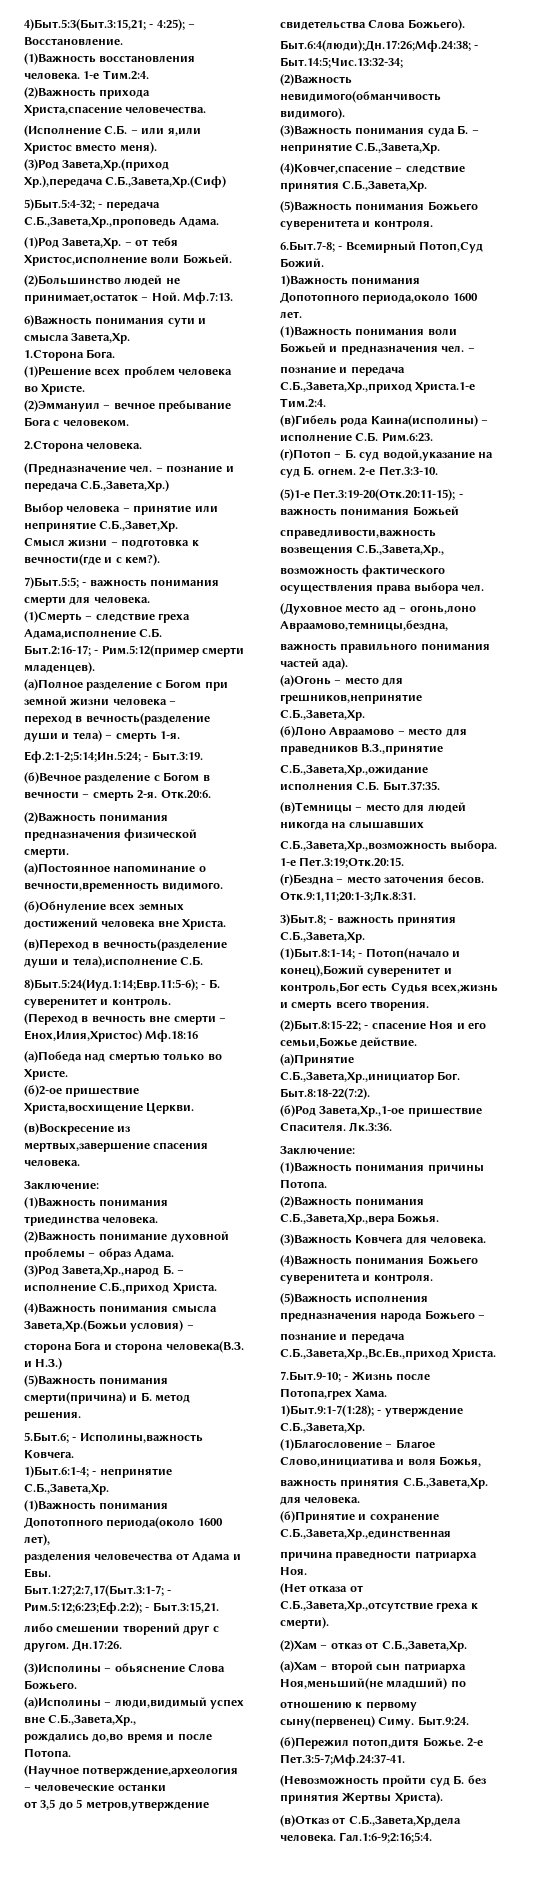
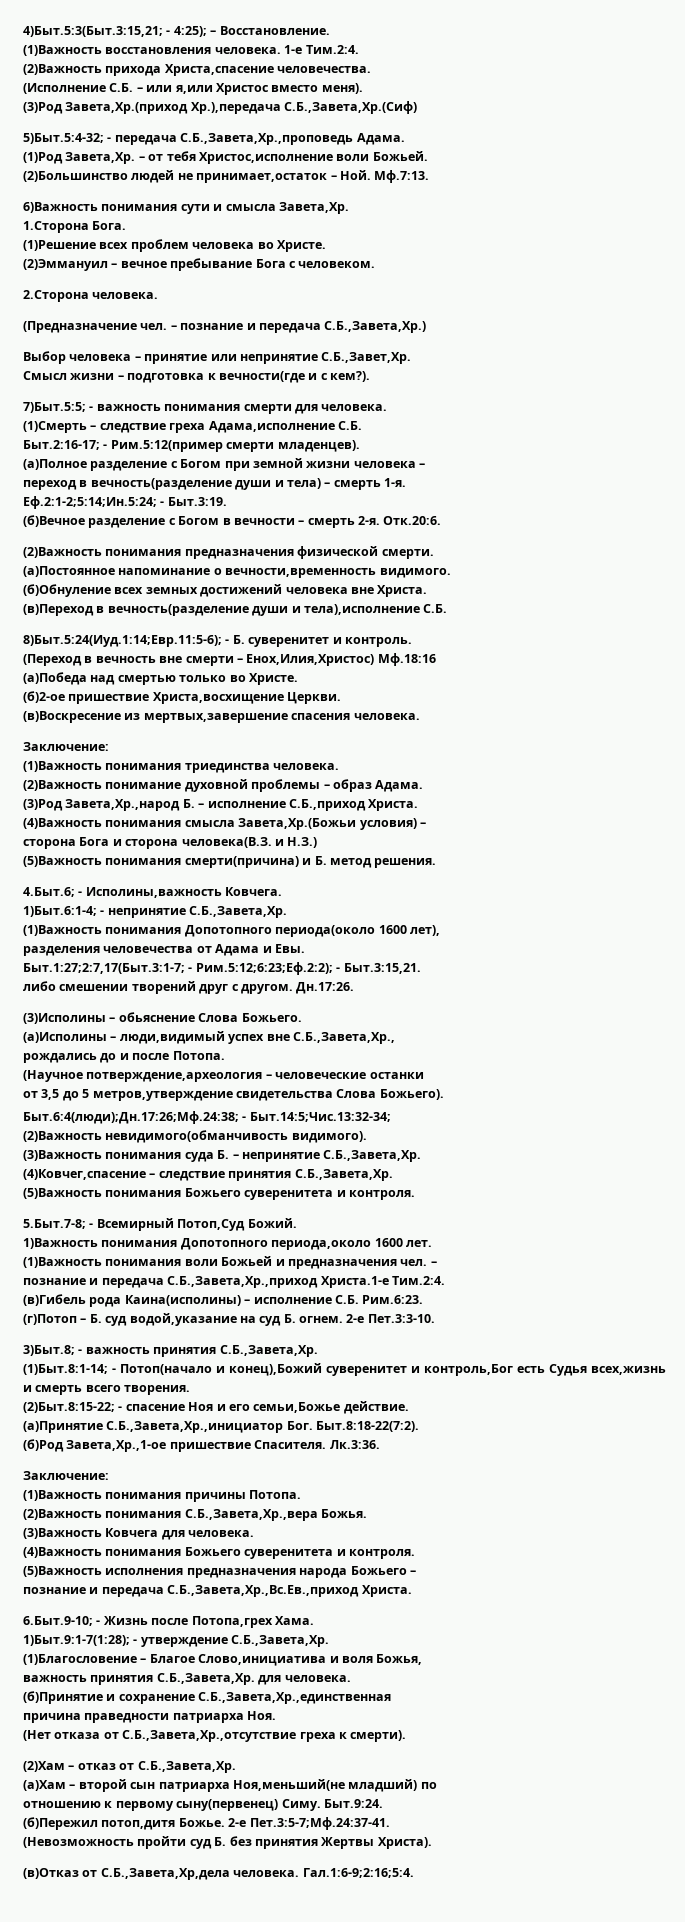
[24,1432,69,1443] 5.Быт.6; -> [23,887,75,897] 4.Быт.6;
[92,1733,163,1743] до,во время -> [100,1053,117,1063] до
[280,241,335,252] 6.Быт.7-8; -> [23,1219,86,1229] 5.Быт.7-8;
[280,489,463,501] [280,506,459,516] [280,529,436,539] [280,544,445,556] [280,565,446,577] [280,582,485,594] [280,603,476,615] [280,620,448,632] [280,643,490,653] [280,658,349,670] [280,675,404,687] [280,694,422,704] [280,709,365,721] [280,726,467,738] [280,744,444,755] [280,764,428,776] [280,781,440,791] [280,802,466,814] [280,821,424,830] [280,840,498,852] [280,857,405,868] [280,874,484,886] [280,891,416,902] // (5)1-е Пет.3:19-20(Отк.20:11-15); - важность понимания Божьей // справедливости,важность возвещения С.Б.,Завета,Хр., // возможность фактического осуществления права выбора чел. // (Духовное место ад – огонь,лоно Авраамово,темницы,бездна, // важность правильного понимания частей ада). // (а)Огонь – место для грешников,непринятие С.Б.,Завета,Хр. // (б)Лоно Авраамово – место для праведников В.З.,принятие // С.Б.,Завета,Хр.,ожидание исполнения С.Б. Быт.37:35. // (в)Темницы – место для людей никогда на слышавших // С.Б.,Завета,Хр.,возможность выбора. 1-е Пет.3:19;Отк.20:15. // (г)Бездна – место заточения бесов. Отк.9:1,11;20:1-3;Лк.8:31. -> (435, 1318) none
[280,1371,341,1382] 7.Быт.9-10; -> [23,1616,93,1626] 6.Быт.9-10;

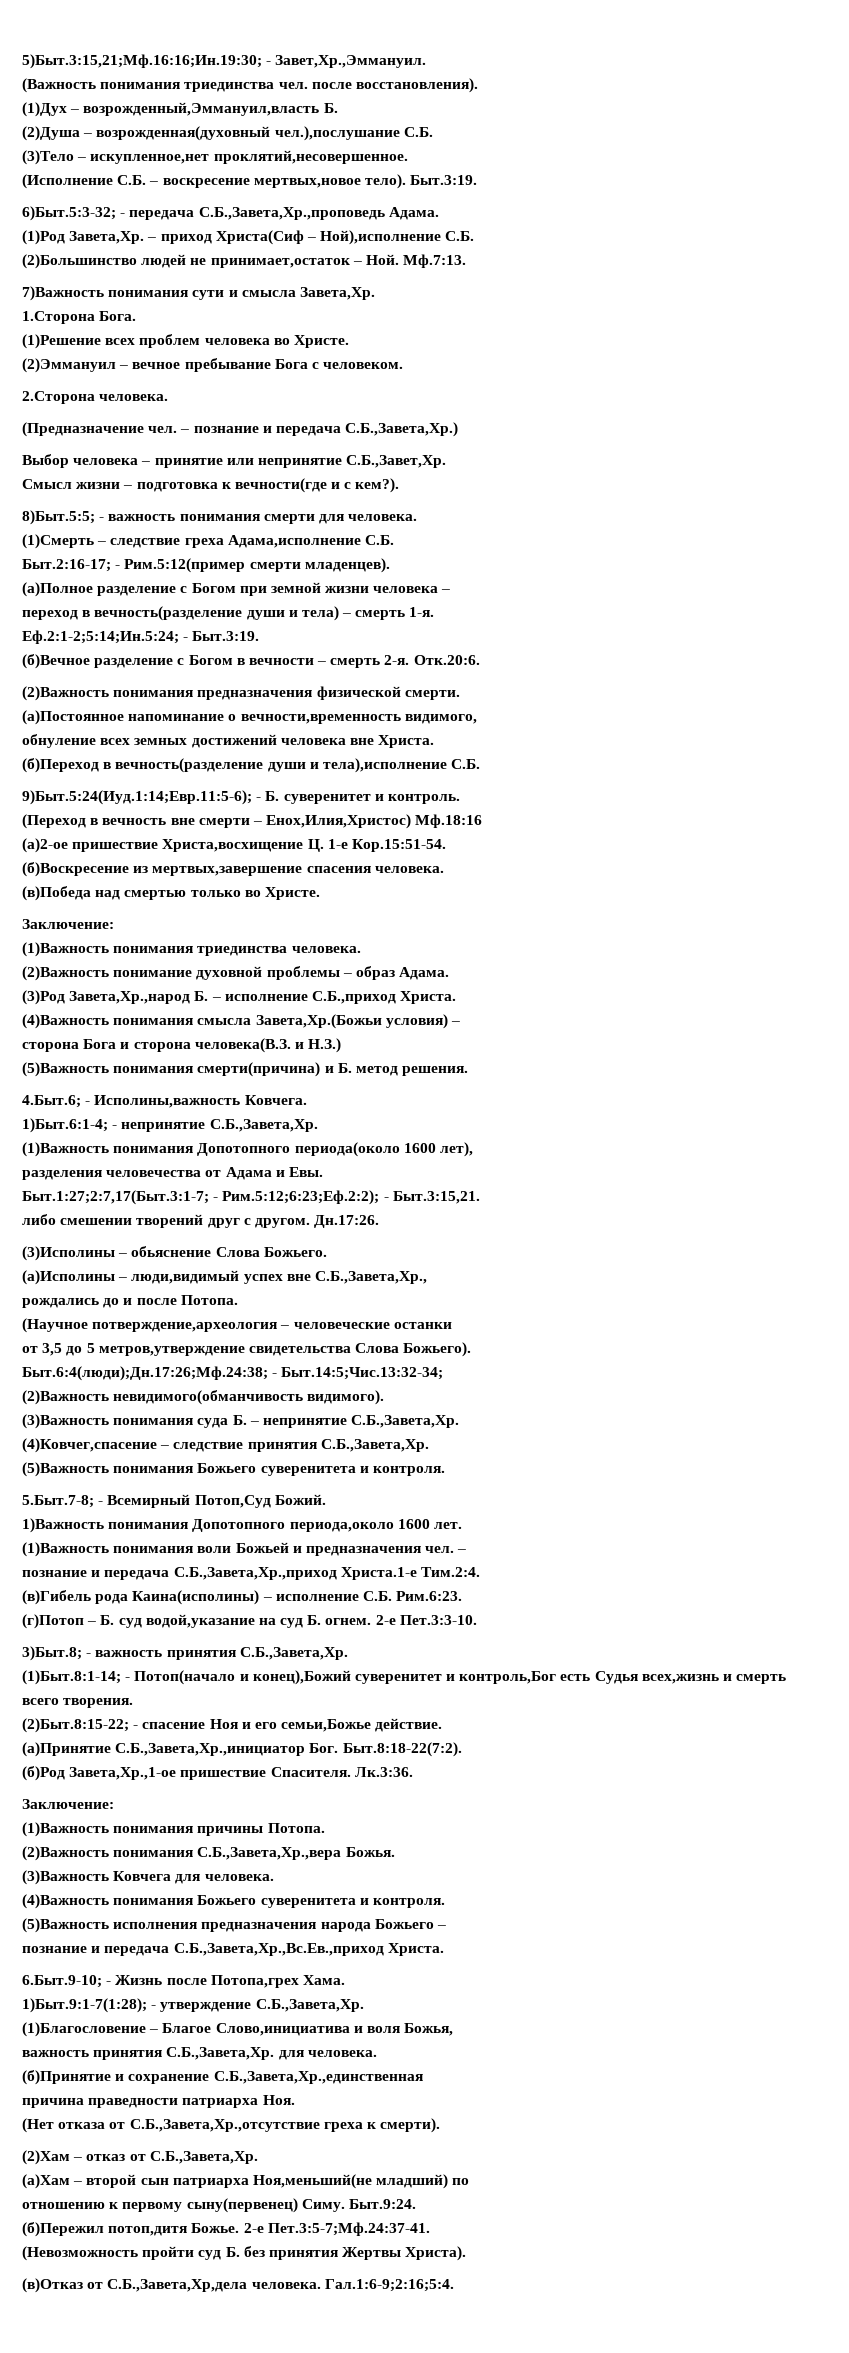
[23,26,330,37] [23,45,359,56] [23,64,372,76] [23,83,363,95] [23,101,418,114] [23,133,104,144] 4)Быт.5:3(Быт.3:15,21; - 4:25); – Восстановление. // (1)Важность восстановления человека. 1-е Тим.2:4. // (2)Важность прихода Христа,спасение человечества. // (Исполнение С.Б. – или я,или Христос вместо меня). // (3)Род Завета,Хр.(приход Хр.),передача С.Б.,Завета,Хр.(Сиф) // 5)Быт.5:4-32; -> [22,54,427,69] [22,78,478,93] [22,102,338,117] [22,126,433,141] [22,150,408,165] [22,174,478,189] [22,206,116,221] 5)Быт.3:15,21;Мф.16:16;Ин.19:30; - Завет,Хр.,Эммануил. // (Важность понимания триединства чел. после восстановления). // (1)Дух – возрожденный,Эммануил,власть Б. // (2)Душа – возрожденная(духовный чел.),послушание С.Б. // (3)Тело – искупленное,нет проклятий,несовершенное. // (Исполнение С.Б. – воскресение мертвых,новое тело). Быт.3:19. // 6)Быт.5:3-32;
[148,151,428,164] от тебя Христос,исполнение воли Божьей. -> [160,230,475,245] приход Христа(Сиф – Ной),исполнение С.Б.
[23,202,98,213] 6)Важность -> [22,286,104,301] 7)Важность
[23,402,86,413] 7)Быт.5:5; -> [22,510,95,525] 8)Быт.5:5;
[379,568,451,578] [23,584,111,597] видимого. // (б)Обнуление -> [404,714,477,724] [22,734,96,748] видимого, // обнуление
[23,604,94,616] (в)Переход -> [22,758,99,773] (б)Переход
[23,635,222,647] 8)Быт.5:24(Иуд.1:14;Евр.11:5-6); -> [22,790,252,805] 9)Быт.5:24(Иуд.1:14;Евр.11:5-6);
[23,672,87,685] (а)Победа -> [22,838,446,853] [22,862,444,877] [22,886,91,901] (а)2-ое пришествие Христа,восхищение Ц. 1-е Кор.15:51-54. // (б)Воскресение из мертвых,завершение спасения человека. // (в)Победа
[23,691,342,704] [23,711,420,723] // (б)2-ое пришествие Христа,восхищение Церкви. // (в)Воскресение из мертвых,завершение спасения человека. -> (320, 893) none

